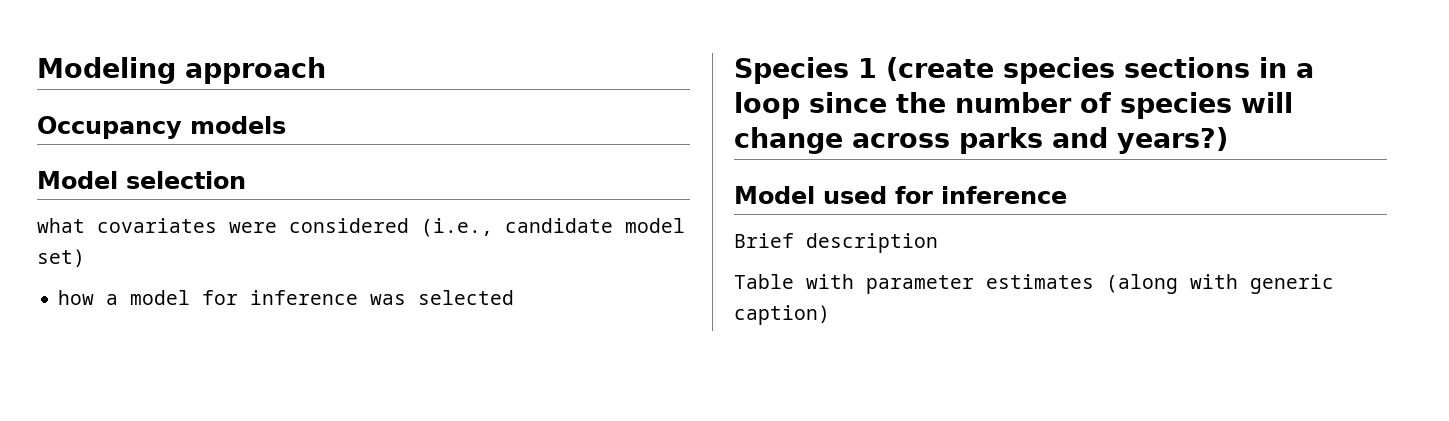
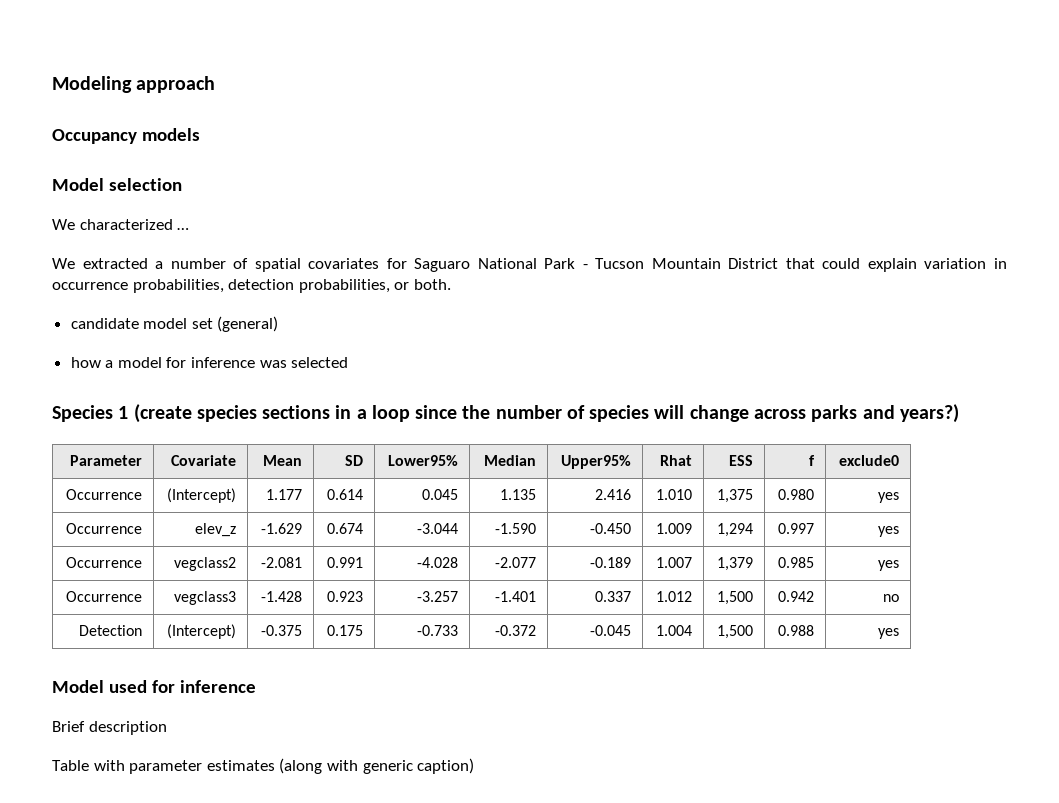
[37,218,685,237] [37,249,85,267] what covariates were considered (i.e., candidate model set) -> [52,219,190,230] [52,258,1007,272] [52,279,451,293] [70,316,279,332] We characterized … // We extracted a number of spatial covariates for Saguaro National Park - Tucson Mountain District that could explain variation in occurrence probabilities, detection probabilities, or both. // candidate model set (general)
(1228, 140) none -> [69,455,142,466] [170,455,236,466] [262,455,302,466] [344,455,363,466] [387,455,458,466] [483,455,536,466] [560,455,631,469] [659,455,692,466] [728,455,753,466] [808,455,815,466] [838,455,899,466] [65,489,142,500] [166,488,236,503] [265,489,302,500] [326,489,363,500] [421,489,458,500] [499,489,536,500] [594,489,631,500] [655,489,692,500] [716,489,753,503] [777,489,814,500] [877,492,899,503] [65,523,142,534] [194,523,236,537] [260,523,302,534] [326,523,363,534] [416,523,458,534] [494,523,536,534] [589,523,631,534] [655,523,692,534] [716,523,753,537] [777,523,814,534] [877,526,899,537] [65,557,142,568] [173,557,236,571] [260,557,302,568] [326,557,363,568] [416,557,458,568] [494,557,536,568] [589,557,631,568] [655,557,692,568] [716,557,753,571] [777,557,814,568] [877,560,899,571] [65,591,142,602] [173,591,236,605] [260,591,302,602] [326,591,363,602] [416,591,458,602] [494,591,536,602] [594,591,631,602] [655,591,692,602] [716,591,753,605] [777,591,814,602] [882,594,899,602] [78,625,142,636] [166,624,236,639] [260,625,302,636] [326,625,363,636] [416,625,458,636] [494,625,536,636] [589,625,631,636] [655,625,692,636] [716,625,753,639] [777,625,814,636] [877,628,899,639] // Parameter | Covariate | Mean | SD | Lower95% | Median | Upper95% | Rhat | ESS | f | exclude0 // Occurrence | (Intercept) | 1.177 | 0.614 | 0.045 | 1.135 | 2.416 | 1.010 | 1,375 | 0.980 | yes // Occurrence | elev_z | -1.629 | 0.674 | -3.044 | -1.590 | -0.450 | 1.009 | 1,294 | 0.997 | yes // Occurrence | vegclass2 | -2.081 | 0.991 | -4.028 | -2.077 | -0.189 | 1.007 | 1,379 | 0.985 | yes // Occurrence | vegclass3 | -1.428 | 0.923 | -3.257 | -1.401 | 0.337 | 1.012 | 1,500 | 0.942 | no // Detection | (Intercept) | -0.375 | 0.175 | -0.733 | -0.372 | -0.045 | 1.004 | 1,500 | 0.988 | yes

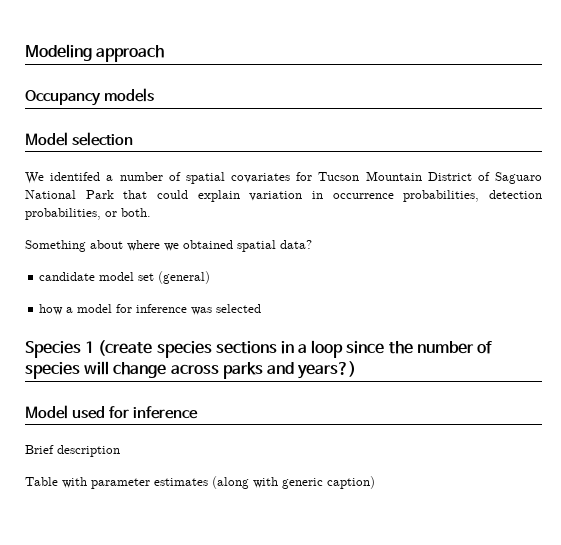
[79,219,190,230] [52,258,148,269] characterized … // We extracted -> [50,172,101,181] identifed
[414,258,779,272] Saguaro National Park - Tucson Mountain District -> [318,171,543,184] [25,190,114,199] Tucson Mountain District of Saguaro National Park
(451, 284) none -> [25,240,312,252] // Something about where we obtained spatial data?
[69,455,142,466] [170,455,236,466] [262,455,302,466] [344,455,363,466] [387,455,458,466] [483,455,536,466] [560,455,631,469] [659,455,692,466] [728,455,753,466] [808,455,815,466] [838,455,899,466] [65,489,142,500] [166,488,236,503] [265,489,302,500] [326,489,363,500] [421,489,458,500] [499,489,536,500] [594,489,631,500] [655,489,692,500] [716,489,753,503] [777,489,814,500] [877,492,899,503] [65,523,142,534] [194,523,236,537] [260,523,302,534] [326,523,363,534] [416,523,458,534] [494,523,536,534] [589,523,631,534] [655,523,692,534] [716,523,753,537] [777,523,814,534] [877,526,899,537] [65,557,142,568] [173,557,236,571] [260,557,302,568] [326,557,363,568] [416,557,458,568] [494,557,536,568] [589,557,631,568] [655,557,692,568] [716,557,753,571] [777,557,814,568] [877,560,899,571] [65,591,142,602] [173,591,236,605] [260,591,302,602] [326,591,363,602] [416,591,458,602] [494,591,536,602] [594,591,631,602] [655,591,692,602] [716,591,753,605] [777,591,814,602] [882,594,899,602] [78,625,142,636] [166,624,236,639] [260,625,302,636] [326,625,363,636] [416,625,458,636] [494,625,536,636] [589,625,631,636] [655,625,692,636] [716,625,753,639] [777,625,814,636] [877,628,899,639] // Parameter | Covariate | Mean | SD | Lower95% | Median | Upper95% | Rhat | ESS | f | exclude0 // Occurrence | (Intercept) | 1.177 | 0.614 | 0.045 | 1.135 | 2.416 | 1.010 | 1,375 | 0.980 | yes // Occurrence | elev_z | -1.629 | 0.674 | -3.044 | -1.590 | -0.450 | 1.009 | 1,294 | 0.997 | yes // Occurrence | vegclass2 | -2.081 | 0.991 | -4.028 | -2.077 | -0.189 | 1.007 | 1,379 | 0.985 | yes // Occurrence | vegclass3 | -1.428 | 0.923 | -3.257 | -1.401 | 0.337 | 1.012 | 1,500 | 0.942 | no // Detection | (Intercept) | -0.375 | 0.175 | -0.733 | -0.372 | -0.045 | 1.004 | 1,500 | 0.988 | yes -> (357, 370) none

